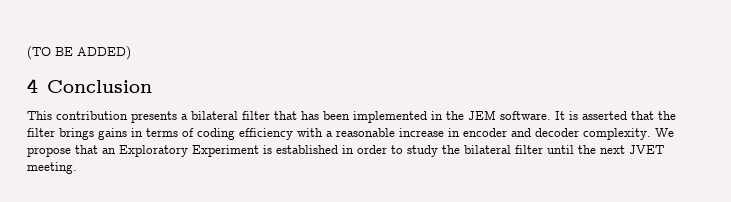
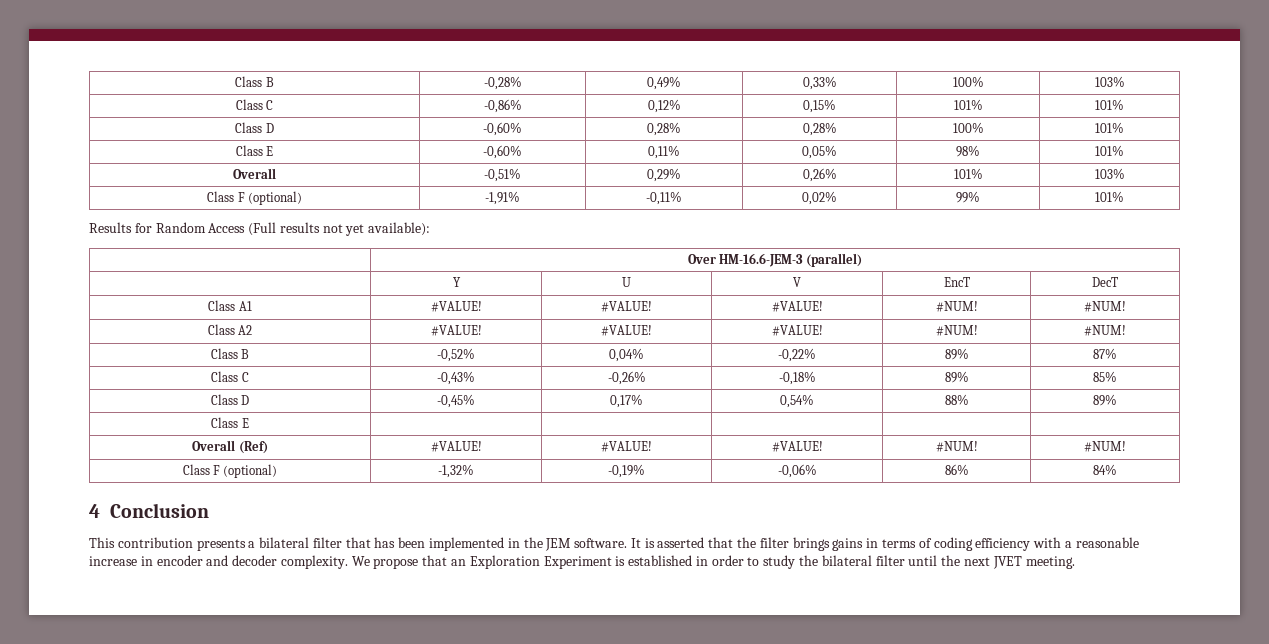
[27,46,131,60] (TO BE ADDED) -> [235,76,274,87] [483,76,522,90] [647,76,681,90] [802,76,837,90] [952,76,984,87] [1094,76,1125,87] [235,99,274,110] [483,99,522,113] [647,99,681,113] [803,99,836,113] [953,99,983,110] [1095,99,1124,110] [235,122,274,133] [483,122,522,136] [647,122,681,136] [802,122,837,136] [952,122,984,133] [1095,122,1124,133] [235,145,274,156] [483,145,522,159] [648,145,680,159] [802,145,837,159] [956,145,980,157] [1095,145,1124,156] [233,168,276,179] [484,168,521,182] [647,168,681,182] [802,168,837,182] [953,168,983,179] [1094,168,1125,179] [207,191,302,205] [485,191,520,205] [646,191,682,205] [802,191,837,205] [956,191,980,203] [1095,191,1124,202] [89,222,431,236] [687,253,863,267] [452,277,461,287] [622,277,631,287] [793,277,801,287] [943,277,970,287] [1092,277,1118,287] [208,300,252,311] [430,301,482,312] [601,301,652,312] [771,301,823,312] [935,301,978,312] [1084,301,1126,312] [207,324,253,335] [430,325,482,336] [601,325,652,336] [771,325,823,336] [935,325,978,336] [1084,325,1126,336] [210,348,250,359] [437,348,475,362] [609,348,644,362] [778,348,816,362] [944,348,969,360] [1093,348,1117,359] [211,371,249,382] [437,371,475,385] [607,371,646,385] [778,371,816,385] [944,371,969,383] [1093,371,1117,382] [210,394,250,405] [437,394,475,408] [610,394,643,408] [780,394,814,408] [944,394,969,405] [1093,394,1117,406] [211,417,249,428] [192,440,268,454] [430,441,482,452] [601,441,652,452] [771,441,823,452] [935,441,978,452] [1084,441,1126,452] [182,464,278,478] [438,464,474,478] [608,464,645,478] [777,464,817,478] [944,464,969,475] [1093,464,1117,475] Class B | -0,28% | 0,49% | 0,33% | 100% | 103% // Class C | -0,86% | 0,12% | 0,15% | 101% | 101% // Class D | -0,60% | 0,28% | 0,28% | 100% | 101% // Class E | -0,60% | 0,11% | 0,05% | 98% | 101% // Overall | -0,51% | 0,29% | 0,26% | 101% | 103% // Class F (optional) | -1,91% | -0,11% | 0,02% | 99% | 101% // Results for Random Access (Full results not yet available): // | Over HM-16.6-JEM-3 (parallel) // | Y | U | V | EncT | DecT // Class A1 | #VALUE! | #VALUE! | #VALUE! | #NUM! | #NUM! // Class A2 | #VALUE! | #VALUE! | #VALUE! | #NUM! | #NUM! // Class B | -0,52% | 0,04% | -0,22% | 89% | 87% // Class C | -0,43% | -0,26% | -0,18% | 89% | 85% // Class D | -0,45% | 0,17% | 0,54% | 88% | 89% // Class E | | | | | // Overall (Ref) | #VALUE! | #VALUE! | #VALUE! | #NUM! | #NUM! // Class F (optional) | -1,32% | -0,19% | -0,06% | 86% | 84%
[119,145,188,157] Exploratory -> [469,555,540,569] Exploration

